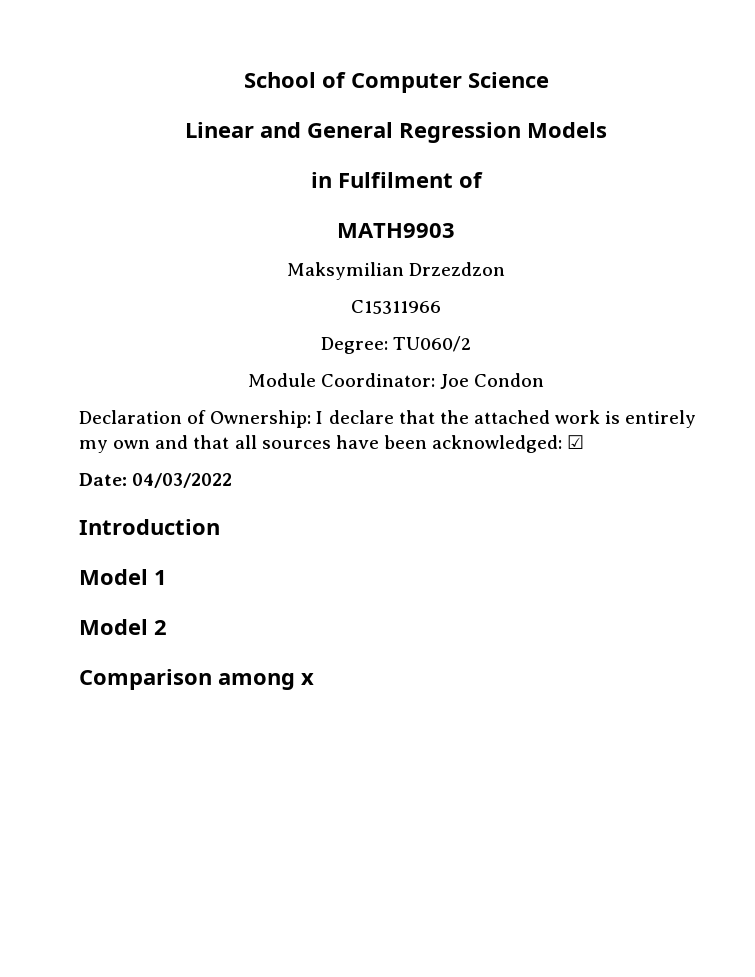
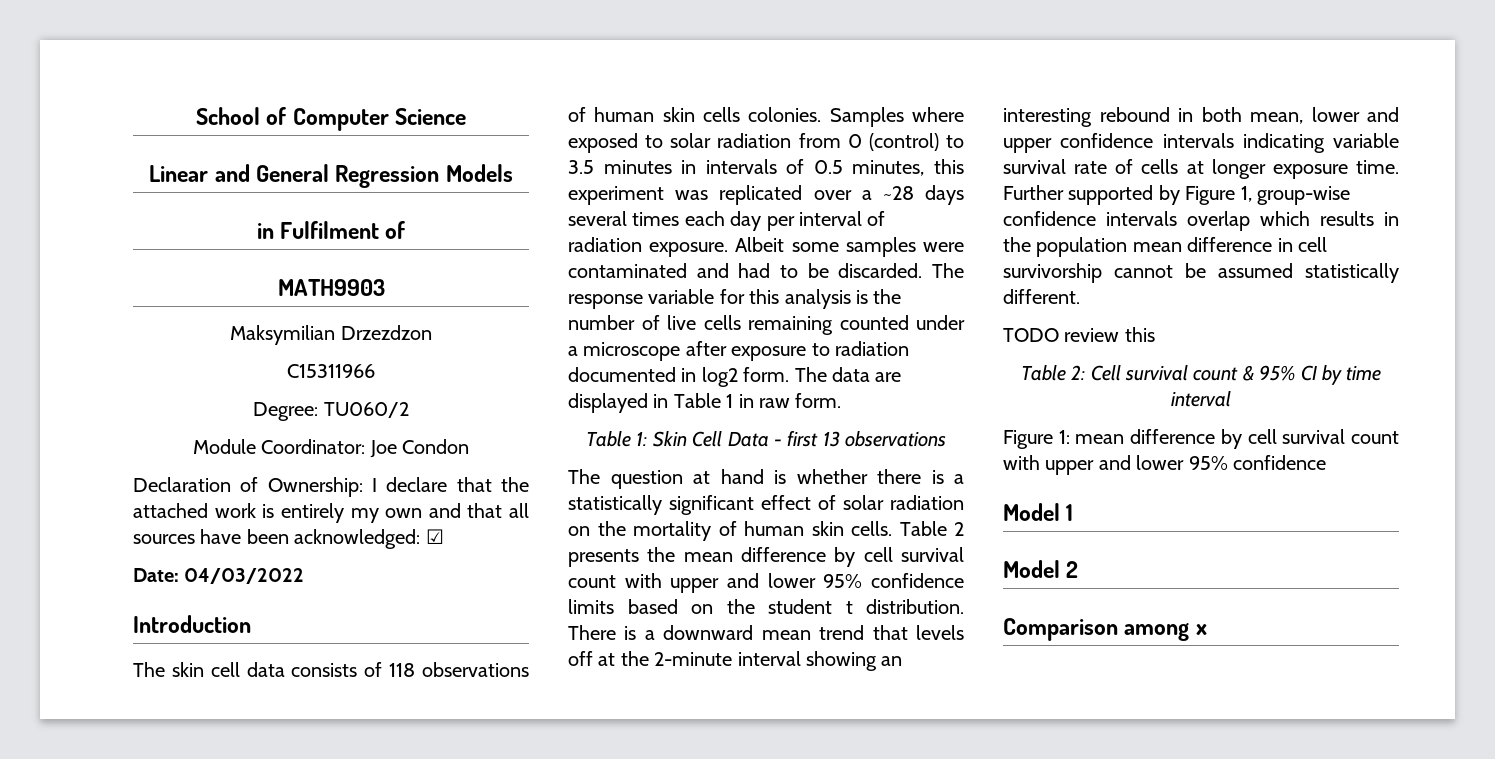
(220, 527) none -> [133,662,529,677] [568,107,964,127] [568,133,964,153] [568,159,964,176] [568,185,965,205] [568,211,886,231] [568,237,964,257] [568,263,965,278] [568,289,902,309] [568,315,965,335] [568,341,909,361] [568,367,902,387] [568,393,842,413] [585,431,947,447] [568,469,964,489] [568,495,964,515] [568,521,964,541] [568,547,964,567] [568,573,964,593] [568,599,964,614] [568,625,964,640] [568,651,903,671] [1003,107,1399,127] [1003,133,1399,153] [1003,159,1399,179] [1003,185,1350,205] [1003,211,1399,231] [1003,237,1327,257] [1003,263,1399,283] [1003,289,1080,304] [1003,327,1155,342] [1020,365,1382,385] [1171,391,1231,407] [1003,429,1399,449] [1003,455,1326,475] // The skin cell data consists of 118 observations of human skin cells colonies. Samples where exposed to solar radiation from 0 (control) to 3.5 minutes in intervals of 0.5 minutes, this experiment was replicated over a ~28 days several times each day per interval of radiation exposure. Albeit some samples were contaminated and had to be discarded. The response variable for this analysis is the number of live cells remaining counted under a microscope after exposure to radiation documented in log2 form. The data are displayed in Table 1 in raw form. // Table 1: Skin Cell Data - first 13 observations // The question at hand is whether there is a statistically significant effect of solar radiation on the mortality of human skin cells. Table 2 presents the mean difference by cell survival count with upper and lower 95% confidence limits based on the student t distribution. There is a downward mean trend that levels off at the 2-minute interval showing an interesting rebound in both mean, lower and upper confidence intervals indicating variable survival rate of cells at longer exposure time. Further supported by Figure 1, group-wise confidence intervals overlap which results in the population mean difference in cell survivorship cannot be assumed statistically different. // TODO review this // Table 2: Cell survival count & 95% CI by time interval // Figure 1: mean difference by cell survival count with upper and lower 95% confidence

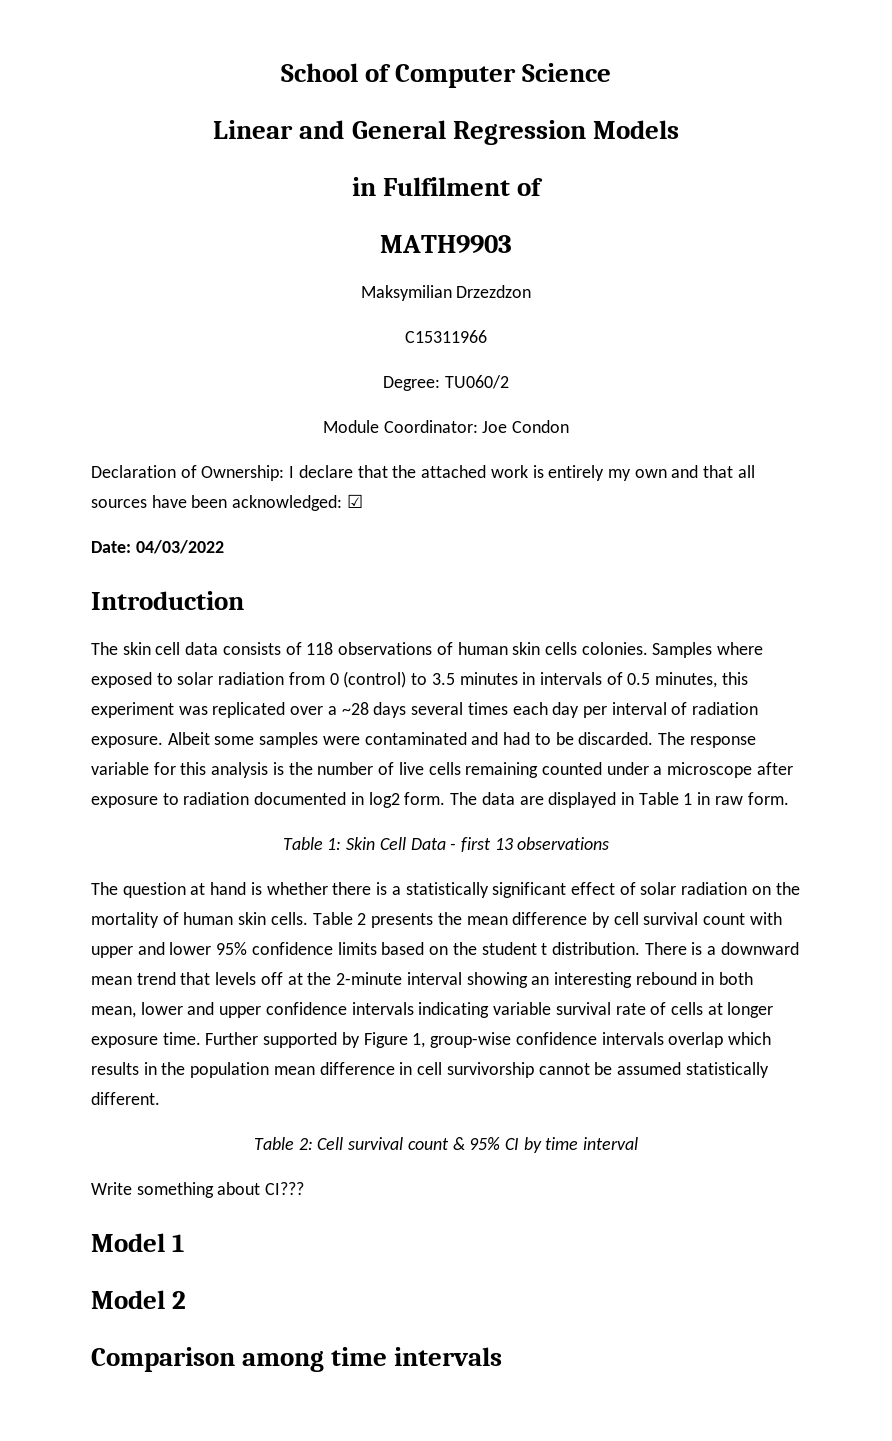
[1003,327,1155,342] // TODO review this -> (160, 1098) none
[1003,429,1399,449] [1003,455,1326,475] Figure 1: mean difference by cell survival count with upper and lower 95% confidence -> [91,1182,305,1198] Write something about CI???
[1195,624,1207,635] x -> [331,1347,503,1366] time intervals

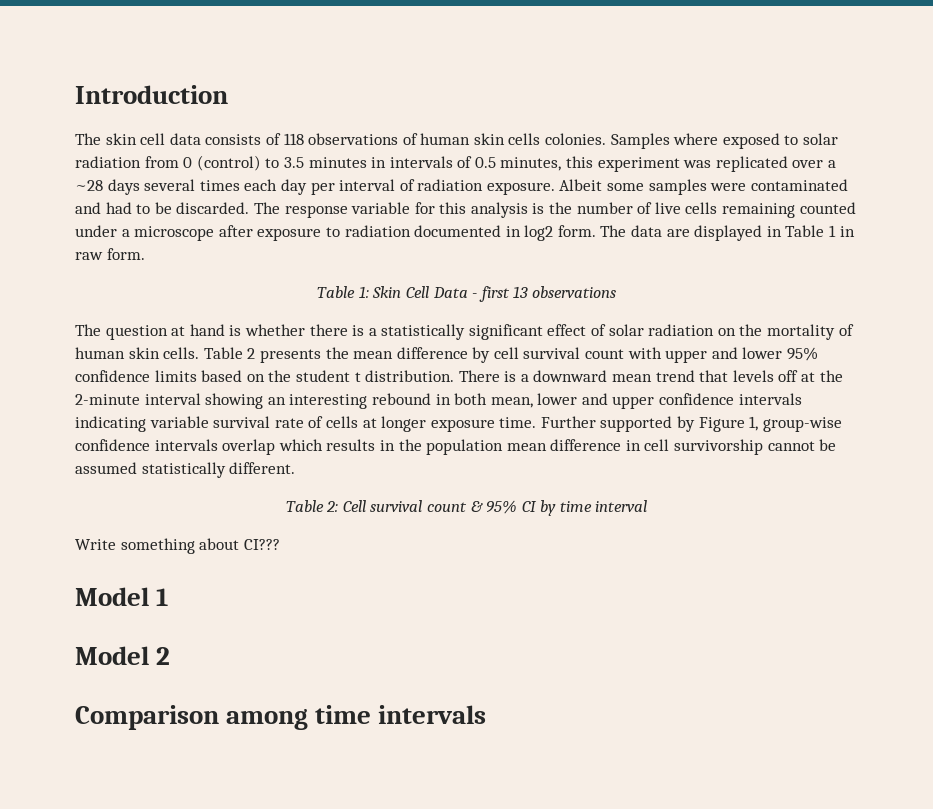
[280,63,612,88] [213,120,679,145] [351,177,544,196] [380,235,512,253] [360,285,532,301] [405,330,487,343] [383,375,509,391] [322,420,570,433] [91,465,755,481] [91,494,363,511] [91,540,224,554] School of Computer Science // Linear and General Regression Models // in Fulfilment of // MATH9903 // Maksymilian Drzezdzon // C15311966 // Degree: TU060/2 // Module Coordinator: Joe Condon // Declaration of Ownership: I declare that the attached work is entirely my own and that all sources have been acknowledged: ☑ // Date: 04/03/2022 // -> (75, 94) none

